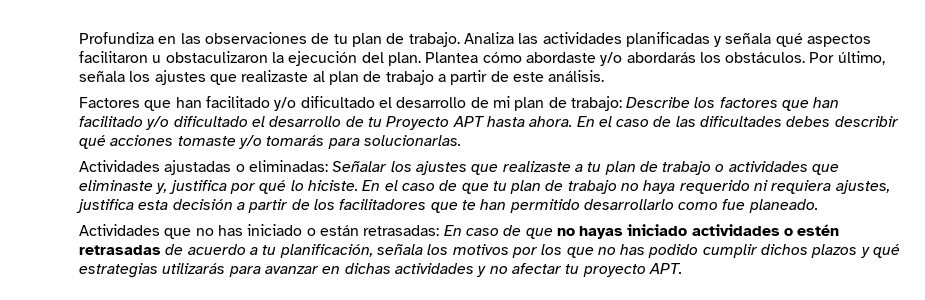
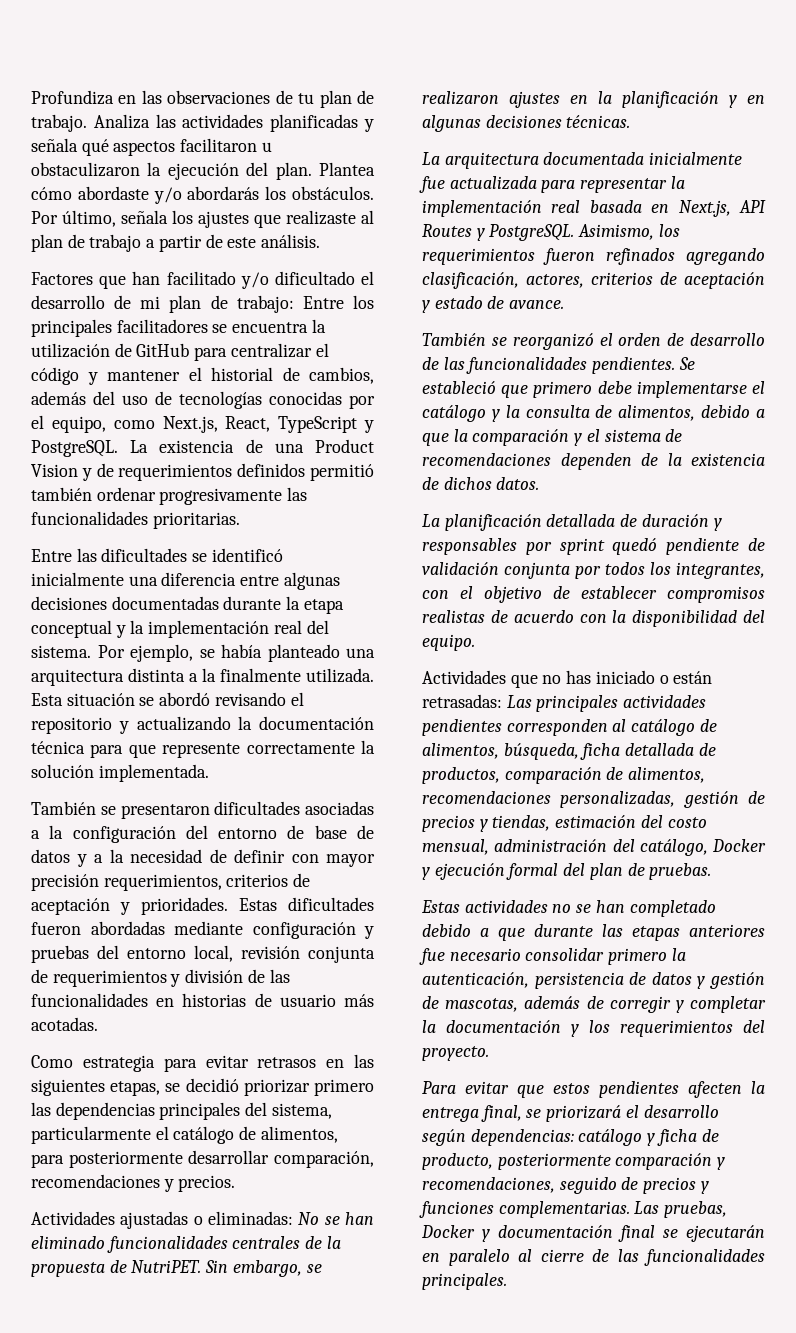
[626,97,840,111] [79,116,899,130] [79,135,461,149] [79,160,840,175] [79,180,890,194] [76,199,818,213] Describe los factores que han facilitado y/o dificultado el desarrollo de tu Proyecto APT hasta ahora. En el caso de las dificultades debes describir qué acciones tomaste y/o tomarás para solucionarlas. // Actividades ajustadas o eliminadas: Señalar los ajustes que realizaste a tu plan de trabajo o actividades que eliminaste y, justifica por qué lo hiciste. En el caso de que tu plan de trabajo no haya requerido ni requiera ajustes, justifica esta decisión a partir de los facilitadores que te han permitido desarrollarlo como fue planeado. -> [302,295,374,309] [31,319,326,337] [31,343,329,361] [31,367,374,385] [31,391,375,409] [31,415,374,433] [31,439,374,457] [31,463,374,481] [31,487,308,505] [31,511,240,529] [31,548,283,562] [31,572,340,590] [31,596,344,614] [31,620,329,638] [31,644,375,662] [31,668,374,686] [31,692,304,706] [31,716,374,734] [31,740,375,758] [31,764,209,782] [31,801,374,819] [31,825,374,843] [31,849,375,867] [31,873,311,891] [31,897,374,915] [31,921,374,939] [31,945,375,963] [31,969,290,987] [31,993,374,1007] [31,1017,98,1031] [31,1054,374,1072] [31,1078,374,1096] [31,1102,332,1120] [31,1126,338,1144] [31,1150,375,1168] [31,1174,236,1192] [31,1211,374,1229] [31,1236,341,1253] [31,1260,322,1277] [422,91,765,108] [422,115,631,132] [422,152,743,169] [419,176,685,193] [422,200,766,217] [422,224,680,241] [422,248,765,265] [422,272,765,289] [422,296,565,313] [422,333,765,350] [422,357,695,374] [422,381,765,398] [422,405,765,422] [422,429,683,446] [422,453,765,470] [422,477,540,490] [422,514,722,531] [422,538,765,555] [422,562,765,579] [422,586,765,603] [422,610,765,627] [422,634,475,651] Entre los principales facilitadores se encuentra la utilización de GitHub para centralizar el código y mantener el historial de cambios, además del uso de tecnologías conocidas por el equipo, como Next.js, React, TypeScript y PostgreSQL. La existencia de una Product Vision y de requerimientos definidos permitió también ordenar progresivamente las funcionalidades prioritarias. // Entre las dificultades se identificó inicialmente una diferencia entre algunas decisiones documentadas durante la etapa conceptual y la implementación real del sistema. Por ejemplo, se había planteado una arquitectura distinta a la finalmente utilizada. Esta situación se abordó revisando el repositorio y actualizando la documentación técnica para que represente correctamente la solución implementada. // También se presentaron dificultades asociadas a la configuración del entorno de base de datos y a la necesidad de definir con mayor precisión requerimientos, criterios de aceptación y prioridades. Estas dificultades fueron abordadas mediante configuración y pruebas del entorno local, revisión conjunta de requerimientos y división de las funcionalidades en historias de usuario más acotadas. // Como estrategia para evitar retrasos en las siguientes etapas, se decidió priorizar primero las dependencias principales del sistema, particularmente el catálogo de alimentos, para posteriormente desarrollar comparación, recomendaciones y precios. // Actividades ajustadas o eliminadas: No se han eliminado funcionalidades centrales de la propuesta de NutriPET. Sin embargo, se realizaron ajustes en la planificación y en algunas decisiones técnicas. // La arquitectura documentada inicialmente fue actualizada para representar la implementación real basada en Next.js, API Routes y PostgreSQL. Asimismo, los requerimientos fueron refinados agregando clasificación, actores, criterios de aceptación y estado de avance. // También se reorganizó el orden de desarrollo de las funcionalidades pendientes. Se estableció que primero debe implementarse el catálogo y la consulta de alimentos, debido a que la comparación y el sistema de recomendaciones dependen de la existencia de dichos datos. // La planificación detallada de duración y responsables por sprint quedó pendiente de validación conjunta por todos los integrantes, con el objetivo de establecer compromisos realistas de acuerdo con la disponibilidad del equipo.
[443,224,840,239] [79,244,901,258] [79,263,682,278] En caso de que no hayas iniciado actividades o estén retrasadas de acuerdo a tu planificación, señala los motivos por los que no has podido cumplir dichos plazos y qué estrategias utilizarás para avanzar en dichas actividades y no afectar tu proyecto APT. -> [506,695,707,712] [422,719,717,736] [422,743,716,760] [422,767,706,784] [422,791,765,808] [422,815,707,832] [422,839,766,856] [422,863,712,880] [421,900,716,917] [422,924,765,941] [419,948,686,965] [422,972,765,989] [422,996,766,1013] [422,1020,765,1037] [422,1046,489,1061] [422,1081,765,1098] [422,1105,719,1122] [422,1129,719,1146] [422,1153,726,1170] [422,1177,709,1194] [419,1201,728,1218] [421,1225,765,1242] [422,1249,765,1266] [422,1273,507,1290] Las principales actividades pendientes corresponden al catálogo de alimentos, búsqueda, ficha detallada de productos, comparación de alimentos, recomendaciones personalizadas, gestión de precios y tiendas, estimación del costo mensual, administración del catálogo, Docker y ejecución formal del plan de pruebas. // Estas actividades no se han completado debido a que durante las etapas anteriores fue necesario consolidar primero la autenticación, persistencia de datos y gestión de mascotas, además de corregir y completar la documentación y los requerimientos del proyecto. // Para evitar que estos pendientes afecten la entrega final, se priorizará el desarrollo según dependencias: catálogo y ficha de producto, posteriormente comparación y recomendaciones, seguido de precios y funciones complementarias. Las pruebas, Docker y documentación final se ejecutarán en paralelo al cierre de las funcionalidades principales.

